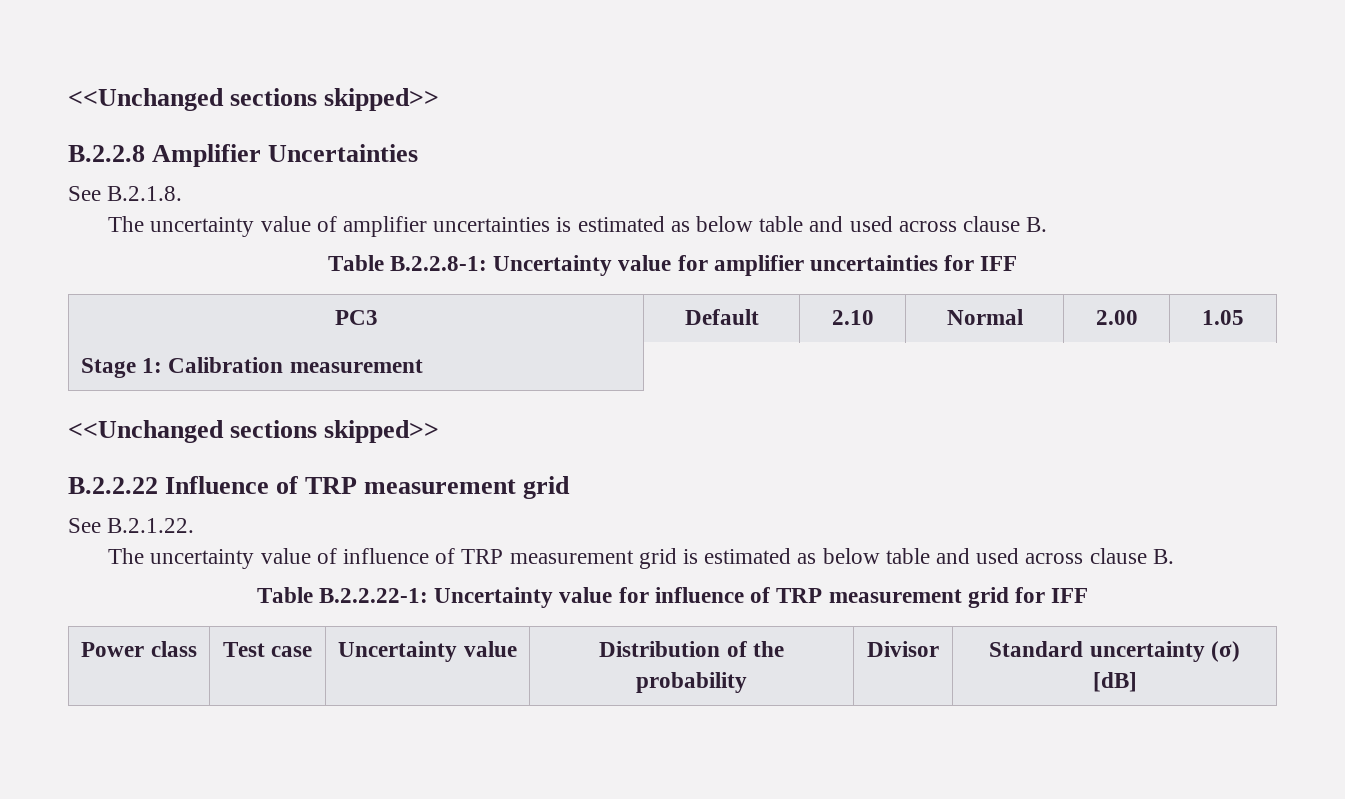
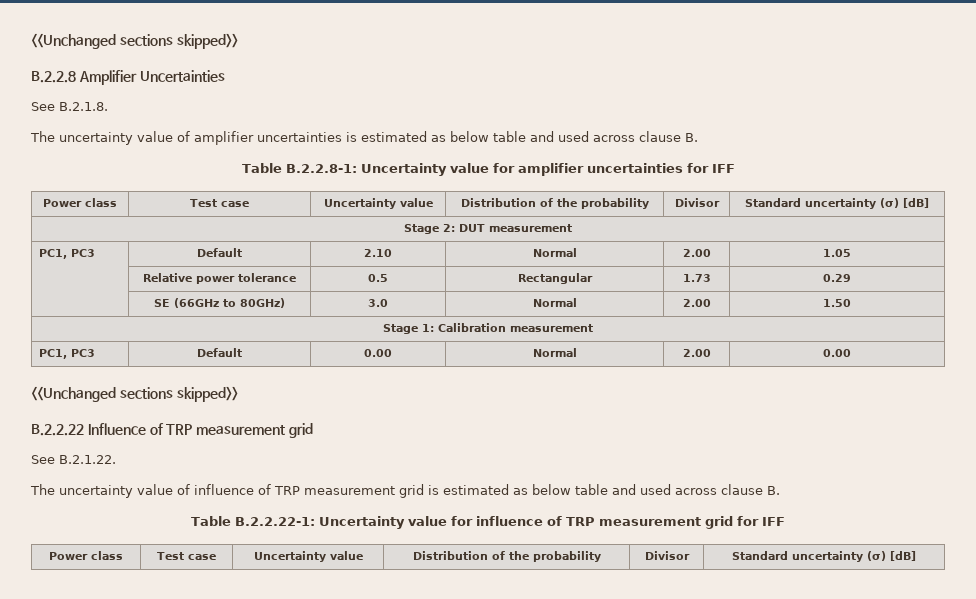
(1018, 263) none -> [43,198,117,207] [190,199,249,207] [323,198,433,209] [460,198,649,209] [674,198,720,207] [745,198,929,209] [404,224,572,234] [39,249,68,259] Power class | Test case | Uncertainty value | Distribution of the probability | Divisor | Standard uncertainty (σ) [dB] // Stage 2: DUT measurement // PC1,
[81,357,423,378] Stage 1: Calibration measurement -> [143,273,296,284] [368,274,388,282] [517,273,593,284] [682,274,711,282] [823,274,851,282] [154,298,285,308] [368,299,388,307] [532,298,577,307] [682,299,711,307] [823,299,851,307] [383,323,593,334] [39,349,96,359] [197,348,242,357] [364,349,392,357] [532,348,577,357] [682,349,711,357] [823,349,851,357] | Relative power tolerance | 0.5 | Rectangular | 1.73 | 0.29 // | SE (66GHz to 80GHz) | 3.0 | Normal | 2.00 | 1.50 // Stage 1: Calibration measurement // PC1, PC3 | Default | 0.00 | Normal | 2.00 | 0.00

